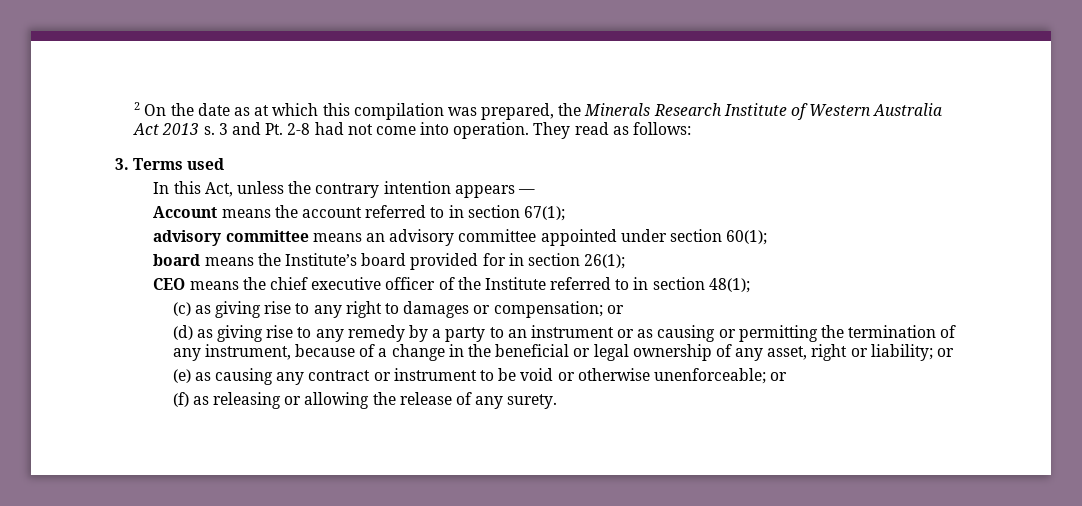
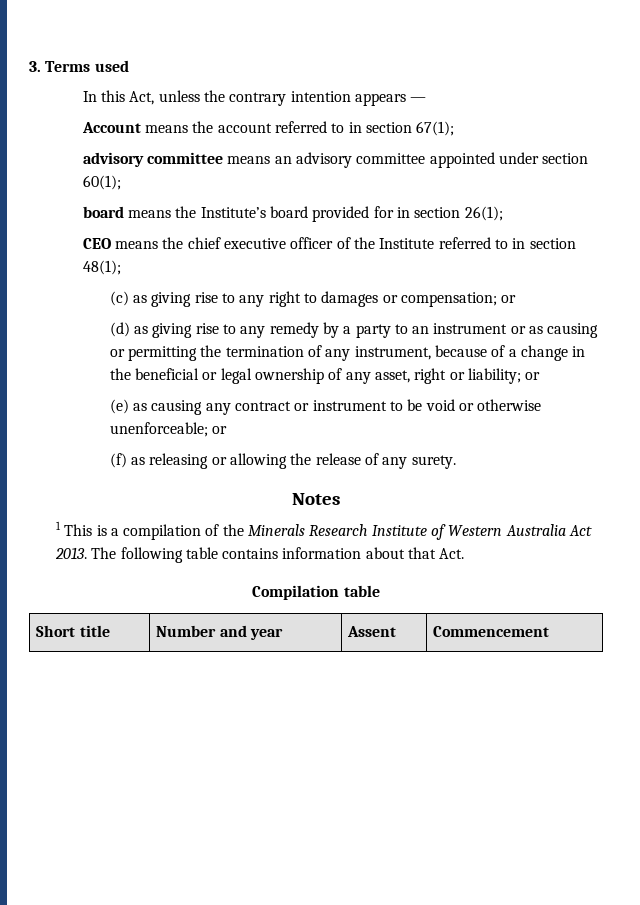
[134,102,943,120] [133,122,691,139] 2 On the date as at which this compilation was prepared, the Minerals Research Institute of Western Australia Act 2013 s. 3 and Pt. 2-8 had not come into operation. They read as follows: // -> (29, 66) none
(558, 401) none -> [292,493,340,505] [55,521,593,540] [54,547,465,563] [252,585,380,600] [36,625,110,637] [156,625,283,640] [347,626,397,637] [433,626,550,637] // Notes // 1 This is a compilation of the Minerals Research Institute of Western Australia Act 2013. The following table contains information about that Act. // Compilation table // Short title | Number and year | Assent | Commencement

